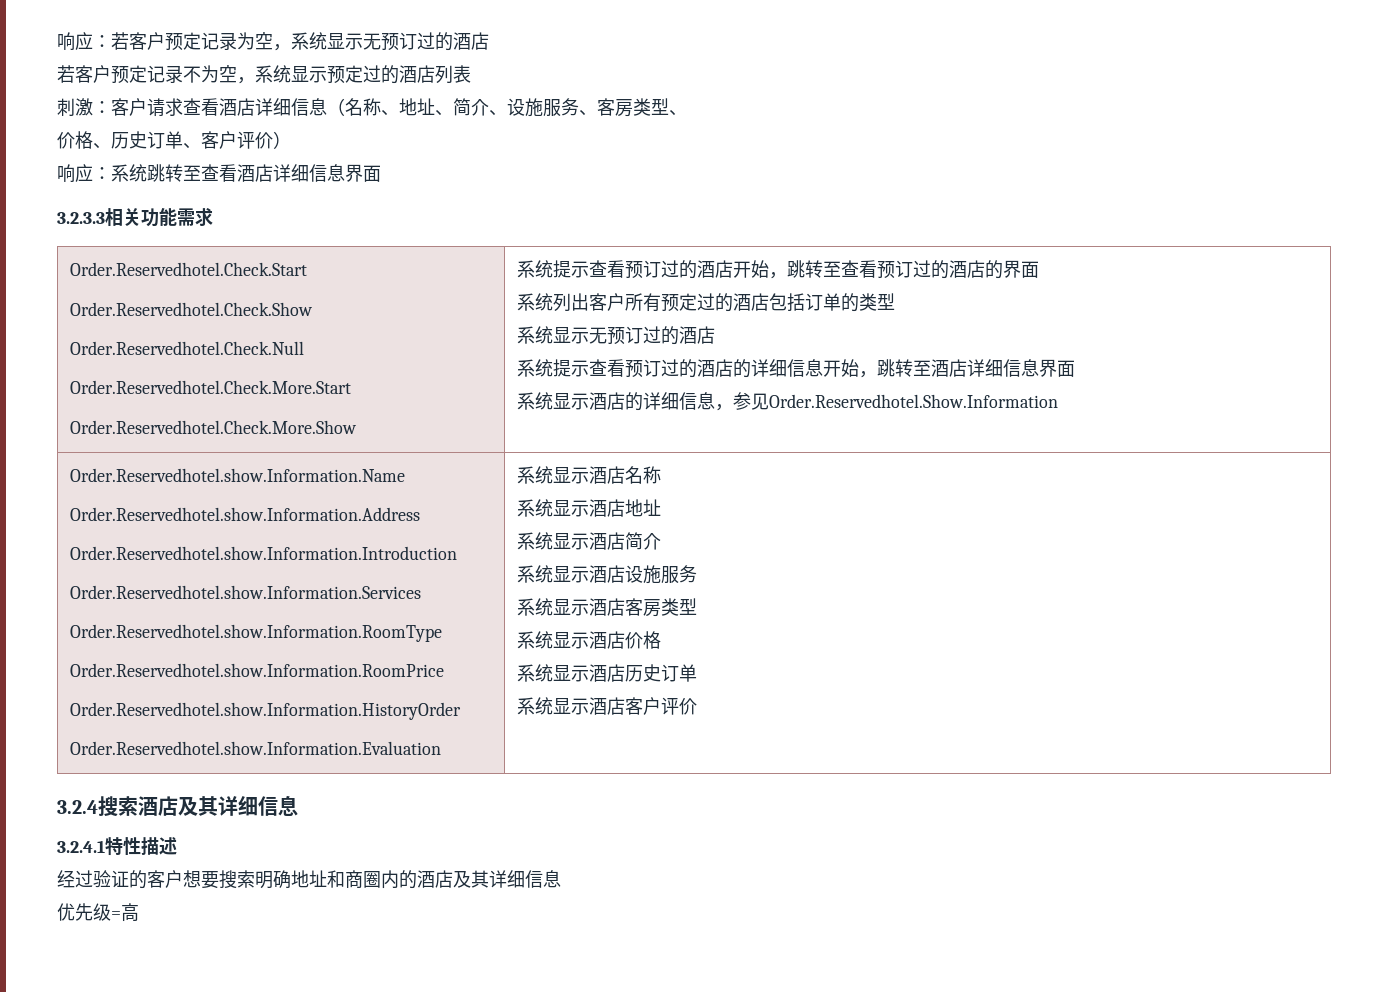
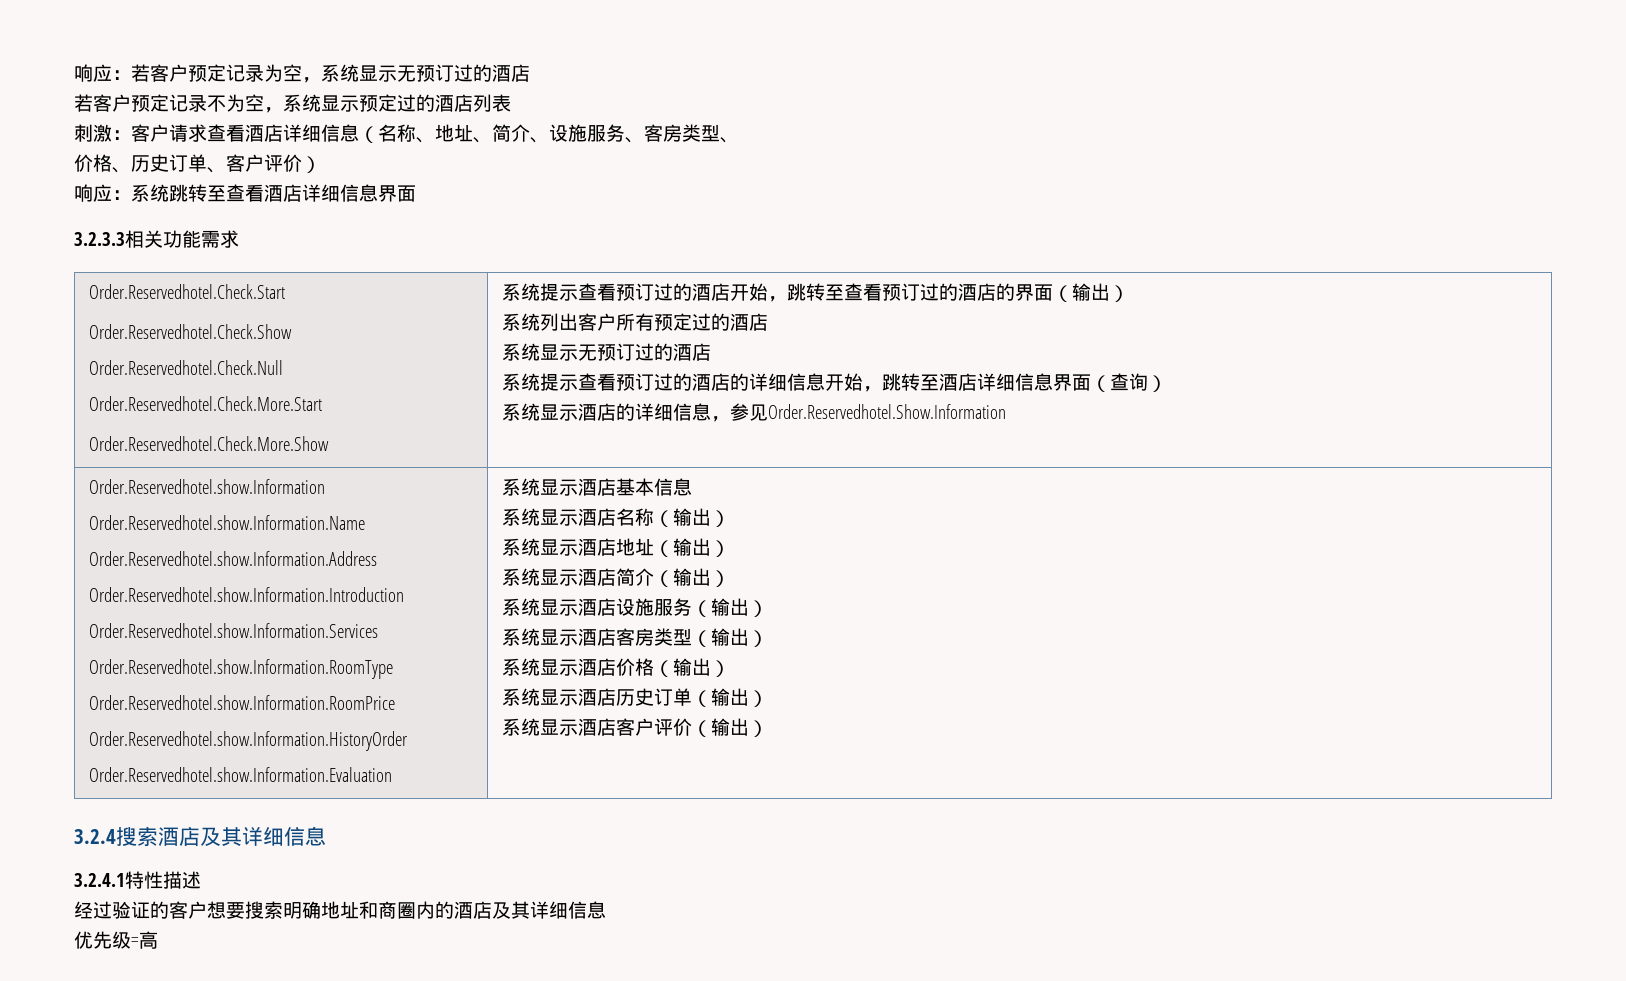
(1039, 269) none -> [1052,283,1129,302] （输出）
[768,293,895,312] 包括订单的类型 -> (768, 322) none
(1075, 368) none -> [1090,373,1167,392] （查询）
(1058, 401) none -> [88,479,325,494] Order.Reservedhotel.show.Information //
[624,466,661,484] 名称 -> [615,478,692,496] [501,508,730,527] 基本信息 // 系统显示酒店名称（输出）
(661, 507) none -> [653,538,730,557] （输出）
(661, 541) none -> [653,568,730,587] （输出）
(697, 574) none -> [691,598,768,617] （输出）
(697, 606) none -> [691,628,768,647] （输出）
(661, 640) none -> [653,658,730,677] （输出）
(697, 673) none -> [691,688,768,707] （输出）
(697, 706) none -> [691,718,768,737] （输出）

